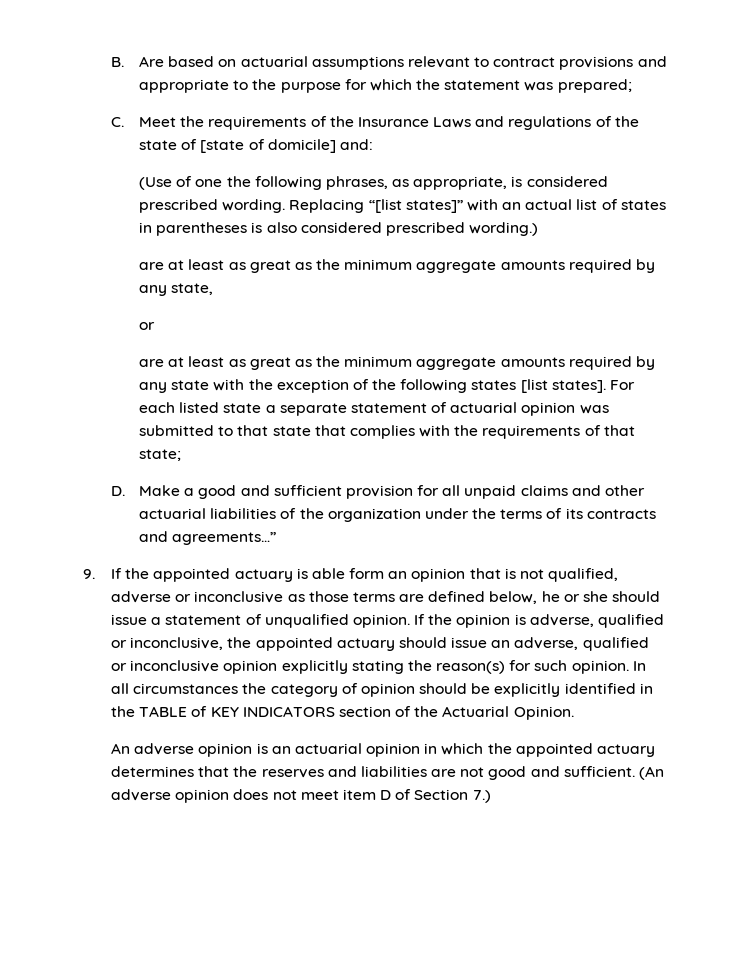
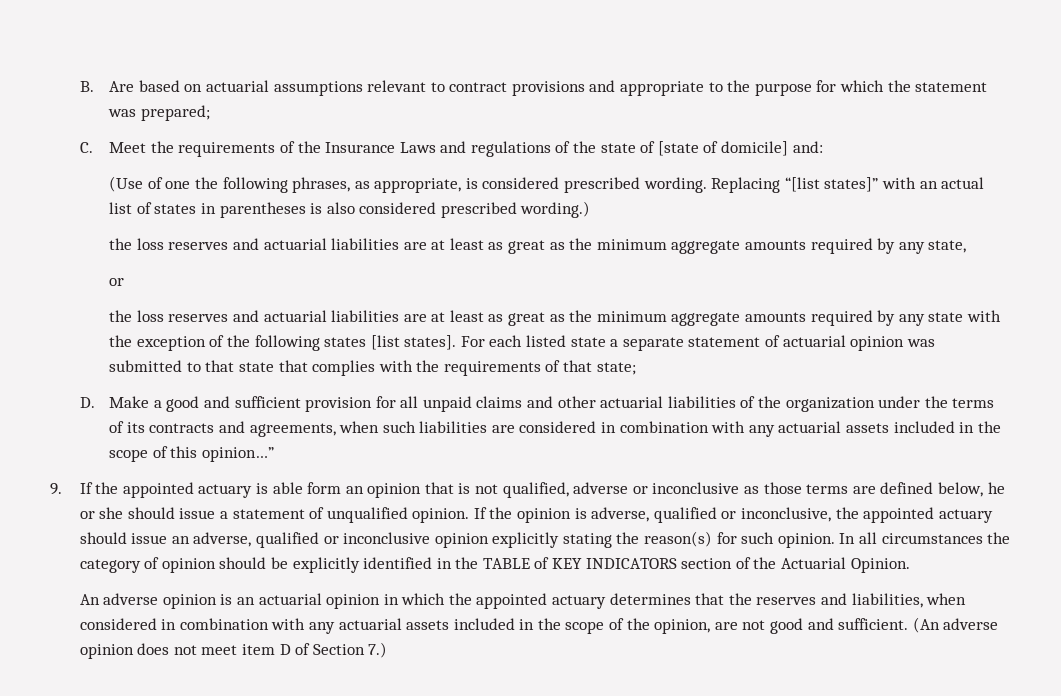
(539, 229) none -> [109,238,400,250] the loss reserves and actuarial liabilities
(155, 326) none -> [109,310,400,322] the loss reserves and actuarial liabilities
[172,532,277,545] agreements…” -> [249,421,1001,437] [109,446,274,462] agreements, when such liabilities are considered in combination with any actuarial assets included in the scope of this opinion…”
[360,766,427,777] liabilities -> [851,593,967,608] [79,618,711,634] liabilities, when considered in combination with any actuarial assets included in the scope of the opinion,

